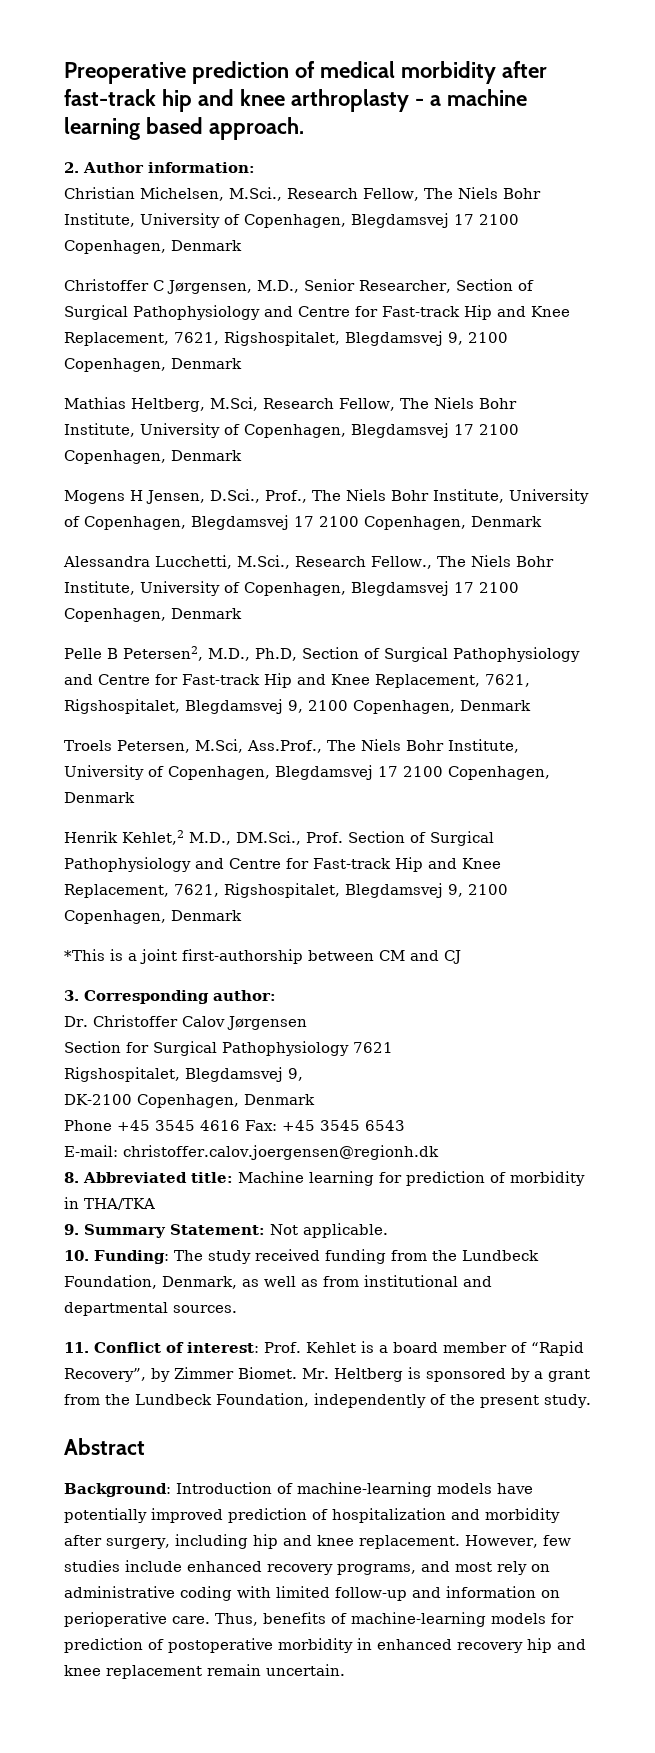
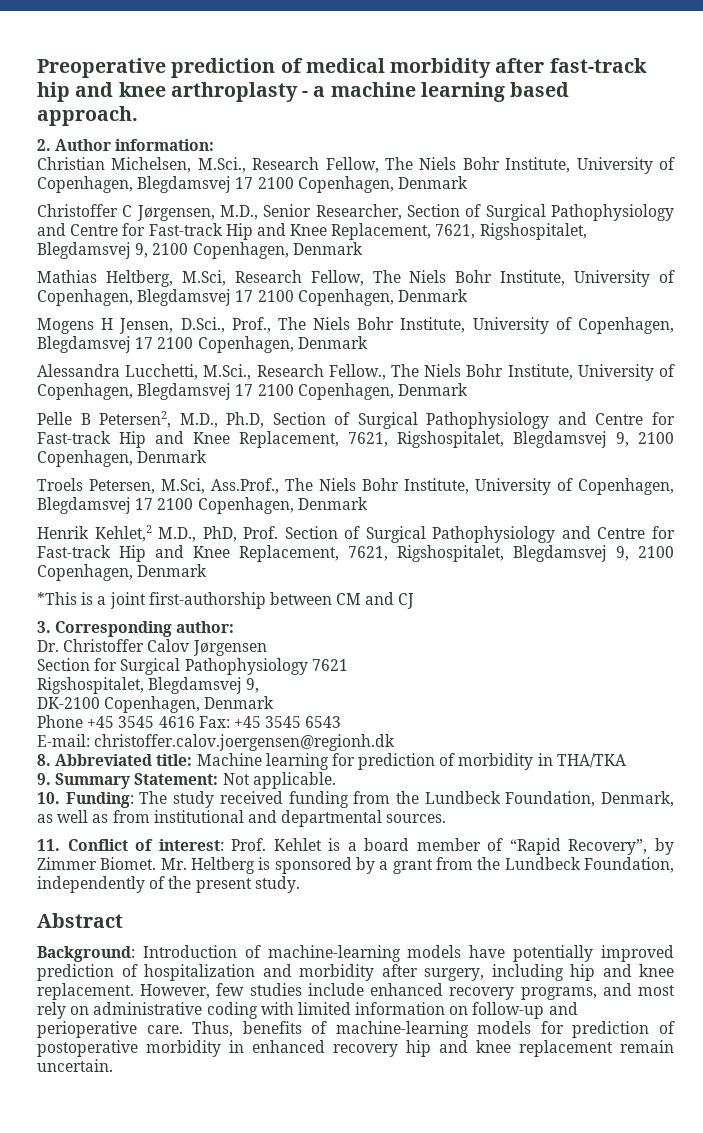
[236,831,301,845] DM.Sci., -> [202,526,237,542] PhD,
[335,1586,560,1601] follow-up and information on -> [355,1002,578,1019] information on follow-up and

